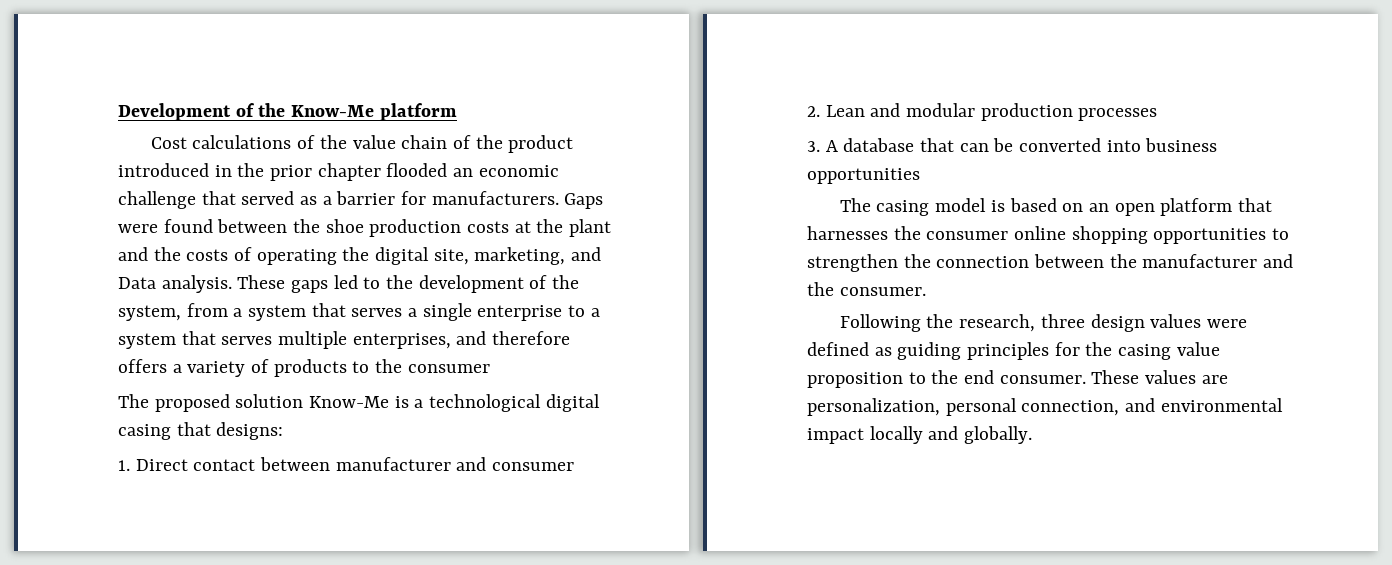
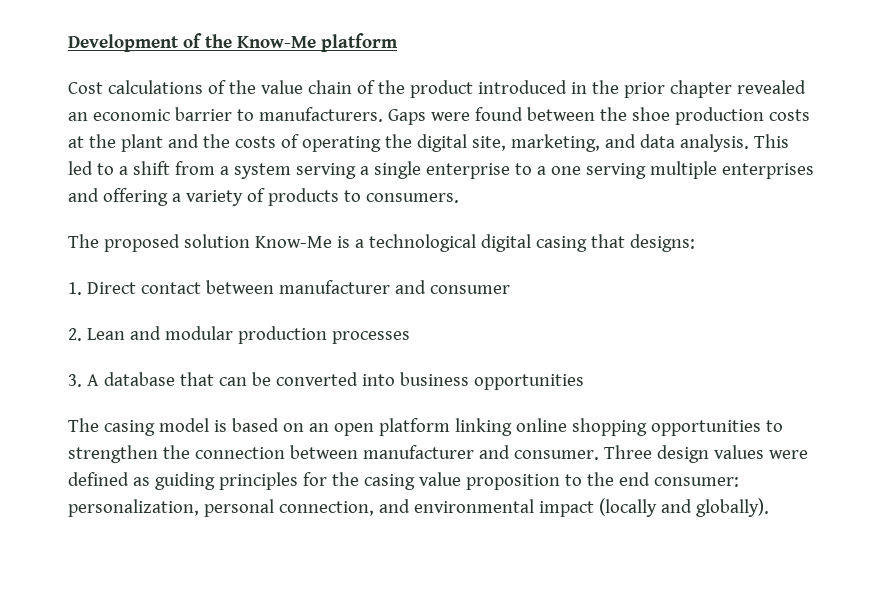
[386,163,448,177] flooded -> [736,80,806,94] revealed
[118,191,427,209] challenge that served as a barrier for -> [174,107,254,121] barrier to
[118,275,580,293] [118,305,181,321] Data analysis. These gaps led to the development of the system, -> [639,134,789,152] [68,161,170,175] data analysis. This led to a shift
[311,303,403,317] that serves -> [295,163,356,179] serving
[118,331,571,349] [118,359,167,373] system that serves multiple enterprises, and therefore offers -> [550,161,814,179] [68,188,168,206] one serving multiple enterprises and offering
[375,359,490,373] the consumer -> [365,193,459,203] consumers.
[1237,198,1272,212] [807,226,1009,240] that harnesses the consumer -> [454,418,512,436] linking
[1109,254,1294,268] [807,282,926,296] [839,314,1085,332] the manufacturer and the consumer. // Following the research, three -> [362,445,652,460] manufacturer and consumer. Three
[999,370,1228,384] consumer. These values are -> [653,477,739,487] consumer:
[869,426,1033,444] locally and globally. -> [598,498,769,517] (locally and globally).

